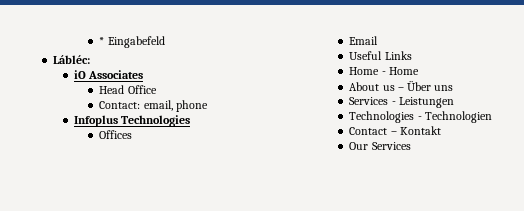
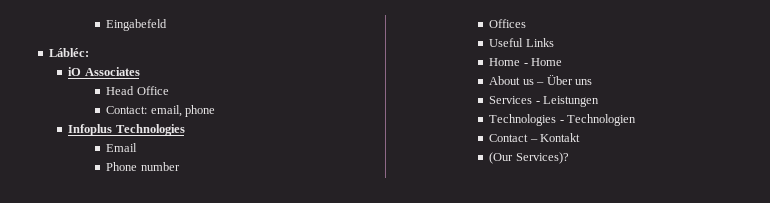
[99,37,105,45] * -> (106, 25) none
(191, 121) none -> [106,143,138,152] [106,162,180,171] // Email // Phone number
[349,36,379,45] // Email -> (527, 23) none
[349,142,411,150] Our Services -> [489,152,569,164] (Our Services)?

